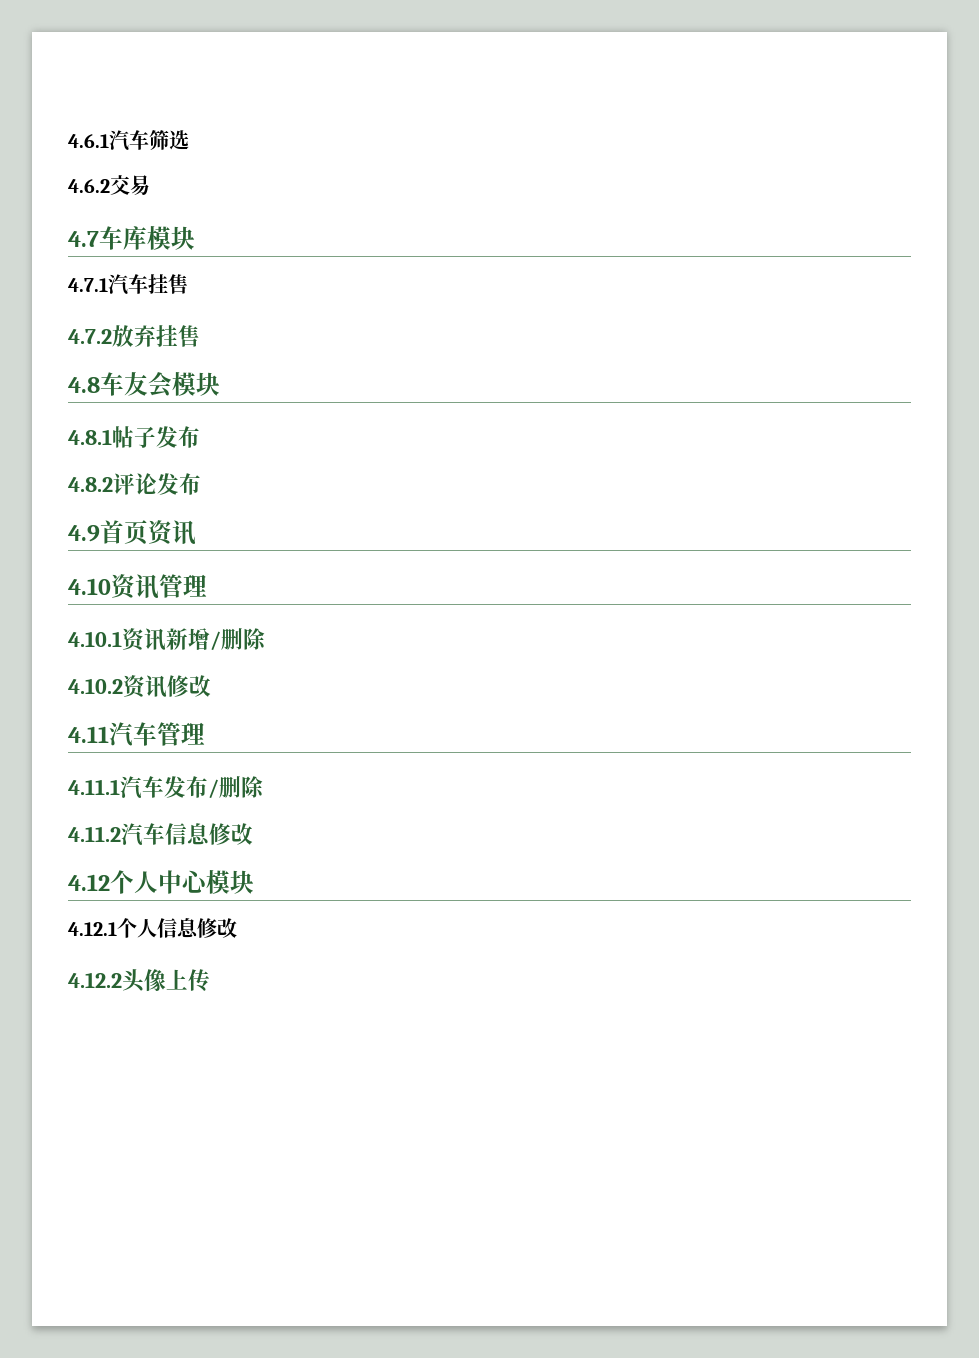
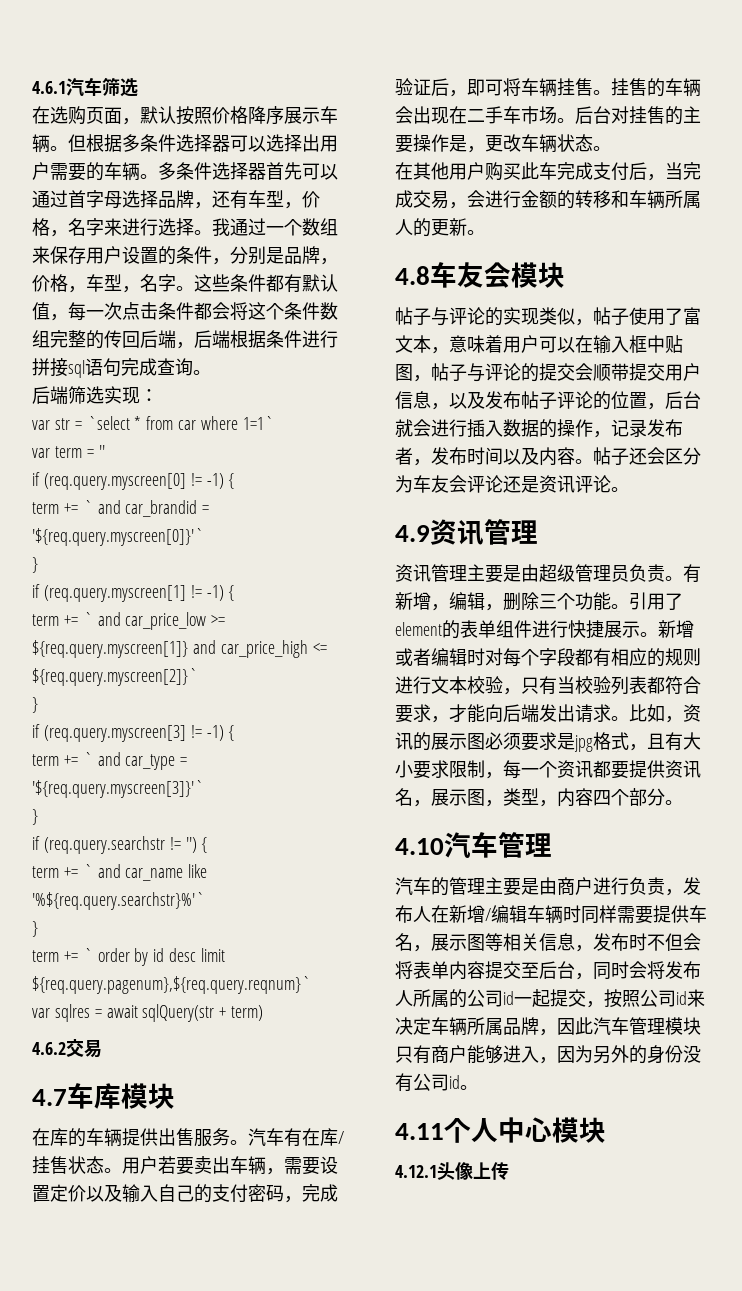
(189, 140) none -> [32,106,338,125] [32,134,338,153] [32,162,338,181] [32,190,320,209] [32,218,338,237] [32,246,338,265] [32,274,338,293] [32,302,338,321] [32,330,338,349] [32,358,211,378] [32,386,158,404] [32,416,274,430] [32,445,105,458] [32,472,235,490] [32,500,210,517] [32,528,204,546] [32,557,38,573] [32,584,235,602] [32,612,226,630] [32,640,327,658] [32,668,198,686] [32,697,38,713] [32,724,235,742] [32,752,188,770] [32,780,204,798] [32,809,38,825] [32,836,208,854] [32,864,208,881] [32,892,205,910] [32,921,38,937] [32,948,226,966] [32,976,311,994] [32,1004,264,1022] // 在选购页面，默认按照价格降序展示车辆。但根据多条件选择器可以选择出用户需要的车辆。多条件选择器首先可以通过首字母选择品牌，还有车型，价格，名字来进行选择。我通过一个数组来保存用户设置的条件，分别是品牌，价格，车型，名字。这些条件都有默认值，每一次点击条件都会将这个条件数组完整的传回后端，后端根据条件进行拼接sql语句完成查询。 // 后端筛选实现： // var str = `select * from car where 1=1` // var term = '' // if (req.query.myscreen[0] != -1) { // term += ` and car_brandid = '${req.query.myscreen[0]}'` // } // if (req.query.myscreen[1] != -1) { // term += ` and car_price_low >= ${req.query.myscreen[1]} and car_price_high <= ${req.query.myscreen[2]}` // } // if (req.query.myscreen[3] != -1) { // term += ` and car_type = '${req.query.myscreen[3]}'` // } // if (req.query.searchstr != '') { // term += ` and car_name like '%${req.query.searchstr}%'` // } // term += ` order by id desc limit ${req.query.pagenum},${req.query.reqnum}` // var sqlres = await sqlQuery(str + term)
[68,274,188,295] [68,325,200,347] [68,372,220,398] [68,426,200,448] [68,473,201,495] [68,520,196,546] [68,574,207,600] [68,628,266,652] [68,675,211,699] [68,722,205,747] [68,776,264,799] [68,823,253,846] [68,874,110,891] 4.7.1汽车挂售 // 4.7.2放弃挂售 // 4.8车友会模块 // 4.8.1帖子发布 // 4.8.2评论发布 // 4.9首页资讯 // 4.10资讯管理 // 4.10.1资讯新增/删除 // 4.10.2资讯修改 // 4.11汽车管理 // 4.11.1汽车发布/删除 // 4.11.2汽车信息修改 // 4.12 -> [32,1128,344,1147] [32,1156,338,1175] [32,1184,338,1203] [395,78,701,97] [395,106,701,125] [395,134,611,153] [395,162,701,181] [395,190,701,209] [395,218,485,237] [395,262,565,288] [395,307,701,326] [395,335,683,354] [395,363,701,382] [395,391,701,410] [395,419,683,438] [395,447,701,466] [395,475,629,493] [395,519,538,546] [395,564,701,583] [395,592,683,611] [395,620,694,639] [395,648,701,667] [395,676,701,695] [395,704,701,723] [395,732,701,752] [395,760,701,779] [395,788,683,807] [395,832,552,858] [395,877,701,896] [395,905,707,924] [395,933,701,952] [395,961,701,980] [395,989,705,1008] [395,1017,701,1036] [395,1045,701,1064] [395,1073,478,1092] [395,1123,444,1140] 在库的车辆提供出售服务。汽车有在库/挂售状态。用户若要卖出车辆，需要设置定价以及输入自己的支付密码，完成验证后，即可将车辆挂售。挂售的车辆会出现在二手车市场。后台对挂售的主要操作是，更改车辆状态。 // 在其他用户购买此车完成支付后，当完成交易，会进行金额的转移和车辆所属人的更新。 // 4.8车友会模块 // 帖子与评论的实现类似，帖子使用了富文本，意味着用户可以在输入框中贴图，帖子与评论的提交会顺带提交用户信息，以及发布帖子评论的位置，后台就会进行插入数据的操作，记录发布者，发布时间以及内容。帖子还会区分为车友会评论还是资讯评论。 // 4.9资讯管理 // 资讯管理主要是由超级管理员负责。有新增，编辑，删除三个功能。引用了element的表单组件进行快捷展示。新增或者编辑时对每个字段都有相应的规则进行文本校验，只有当校验列表都符合要求，才能向后端发出请求。比如，资讯的展示图必须要求是jpg格式，且有大小要求限制，每一个资讯都要提供资讯名，展示图，类型，内容四个部分。 // 4.10汽车管理 // 汽车的管理主要是由商户进行负责，发布人在新增/编辑车辆时同样需要提供车名，展示图等相关信息，发布时不但会将表单内容提交至后台，同时会将发布人所属的公司id一起提交，按照公司id来决定车辆所属品牌，因此汽车管理模块只有商户能够进入，因为另外的身份没有公司id。 // 4.11
[117,918,237,938] [68,972,122,988] 个人信息修改 // 4.12.2 -> (437, 1171) none

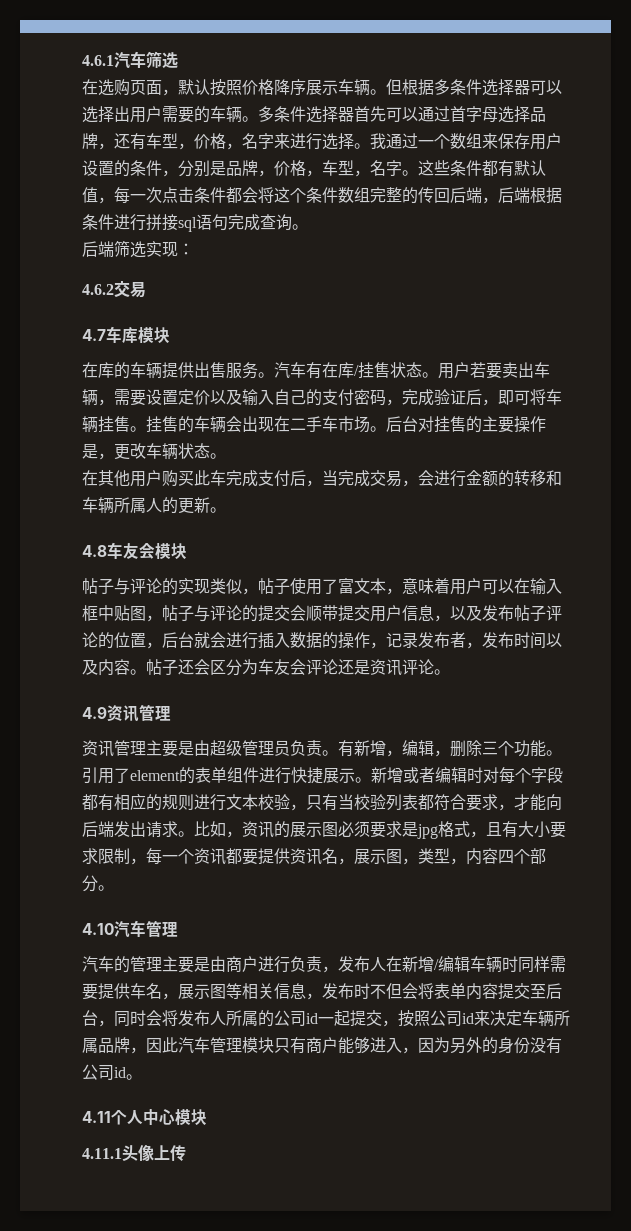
[32,416,274,430] [32,445,105,458] [32,472,235,490] [32,500,210,517] [32,528,204,546] [32,557,38,573] [32,584,235,602] [32,612,226,630] [32,640,327,658] [32,668,198,686] [32,697,38,713] [32,724,235,742] [32,752,188,770] [32,780,204,798] [32,809,38,825] [32,836,208,854] [32,864,208,881] [32,892,205,910] [32,921,38,937] [32,948,226,966] [32,976,311,994] [32,1004,264,1022] // var str = `select * from car where 1=1` // var term = '' // if (req.query.myscreen[0] != -1) { // term += ` and car_brandid = '${req.query.myscreen[0]}'` // } // if (req.query.myscreen[1] != -1) { // term += ` and car_price_low >= ${req.query.myscreen[1]} and car_price_high <= ${req.query.myscreen[2]}` // } // if (req.query.myscreen[3] != -1) { // term += ` and car_type = '${req.query.myscreen[3]}'` // } // if (req.query.searchstr != '') { // term += ` and car_name like '%${req.query.searchstr}%'` // } // term += ` order by id desc limit ${req.query.pagenum},${req.query.reqnum}` // var sqlres = await sqlQuery(str + term) -> (194, 249) none
[395,1165,437,1178] 4.12.1 -> [82,1148,122,1159] 4.11.1

